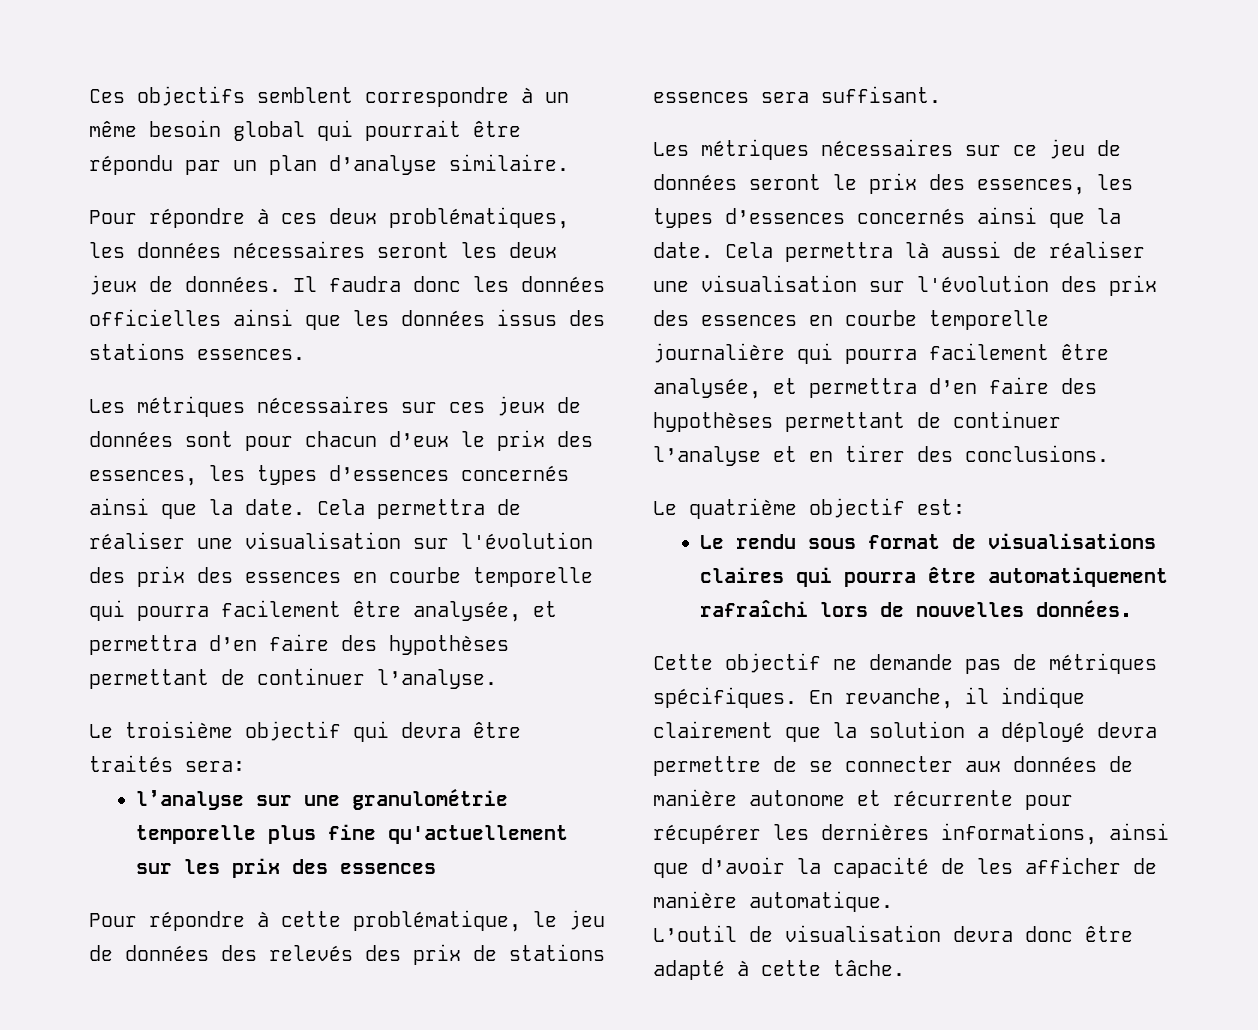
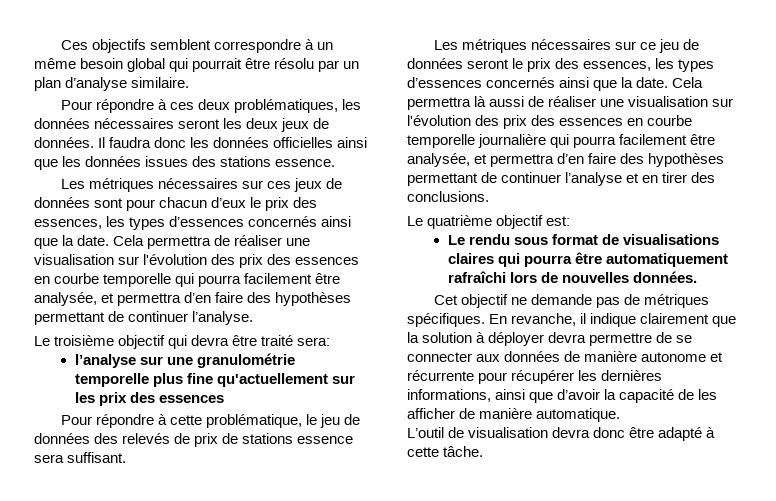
[89,155,173,175] répondu -> [274,58,315,69] résolu
[497,309,557,326] issus -> [145,156,189,167] issues
[197,349,305,360] essences. -> [275,159,336,167] essence.
[89,755,173,772] traités -> [261,335,294,346] traité
[365,945,401,961] des -> [174,433,191,444] de
[653,92,749,103] essences -> [297,436,354,444] essence
[653,654,713,670] Cette -> [433,295,458,305] Cet
[977,722,1085,742] a déployé -> [476,332,545,346] à déployer

